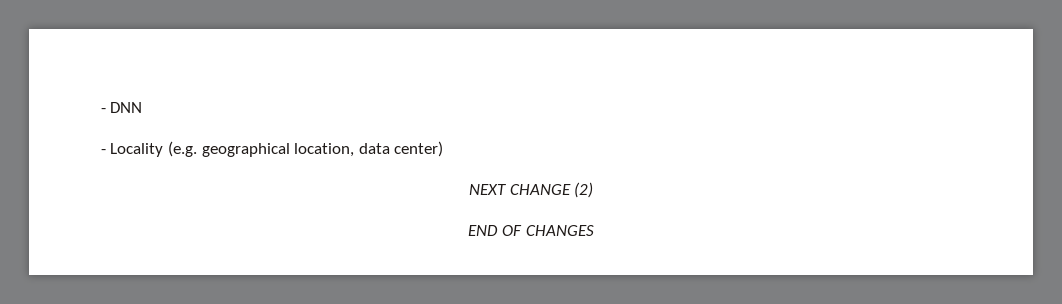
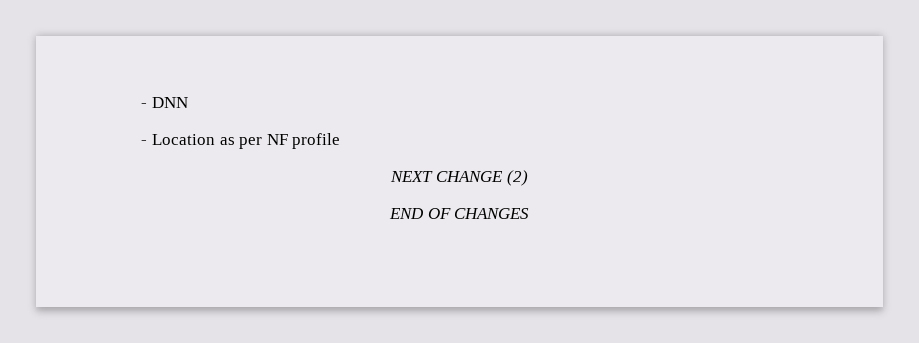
[110,141,444,157] Locality (e.g. geographical location, data center) -> [152,133,341,149] Location as per NF profile

